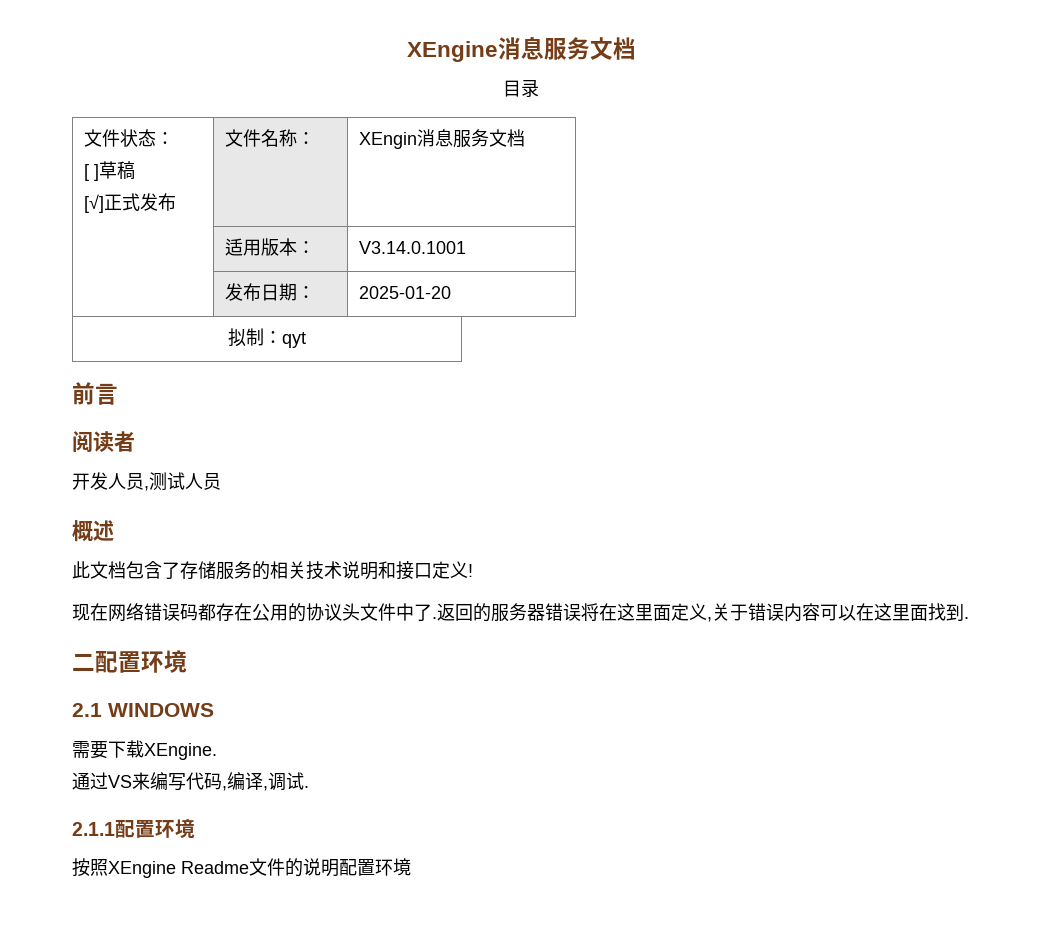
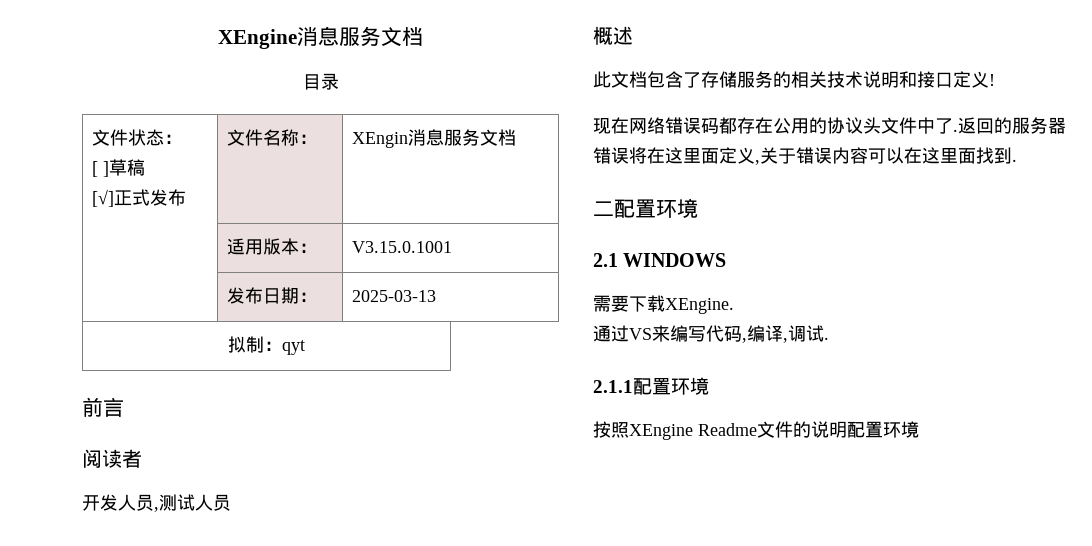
[358,241,466,254] V3.14.0.1001 -> [351,241,452,253] V3.15.0.1001
[358,286,451,299] 2025-01-20 -> [351,290,436,302] 2025-03-13

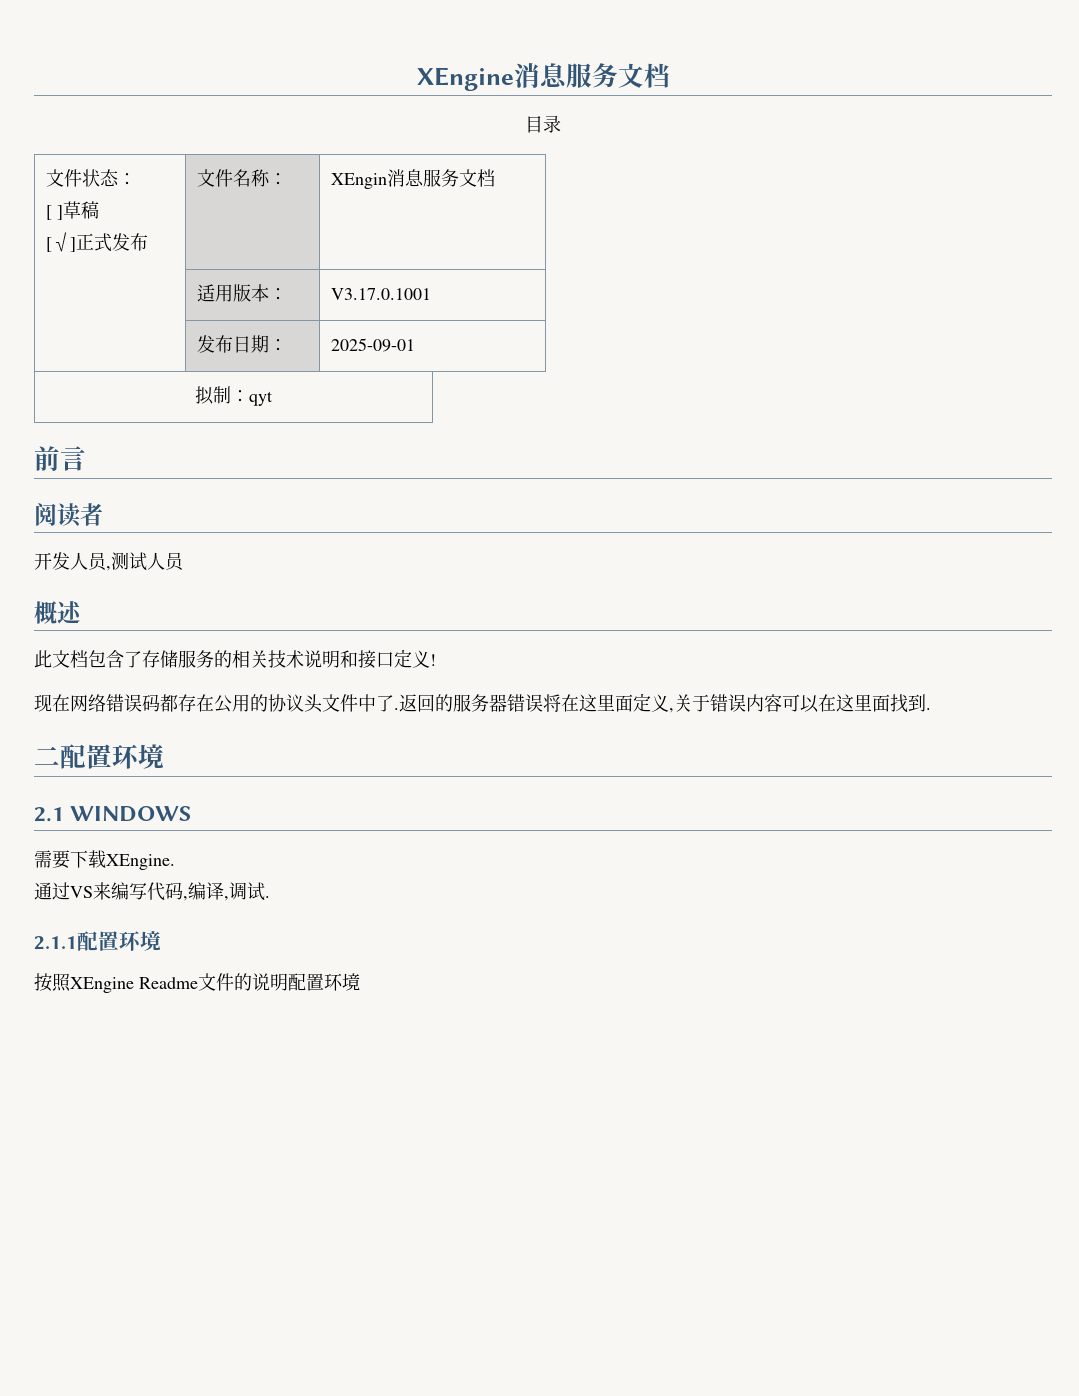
[351,241,452,253] V3.15.0.1001 -> [330,288,431,300] V3.17.0.1001
[351,290,436,302] 2025-03-13 -> [330,338,415,352] 2025-09-01

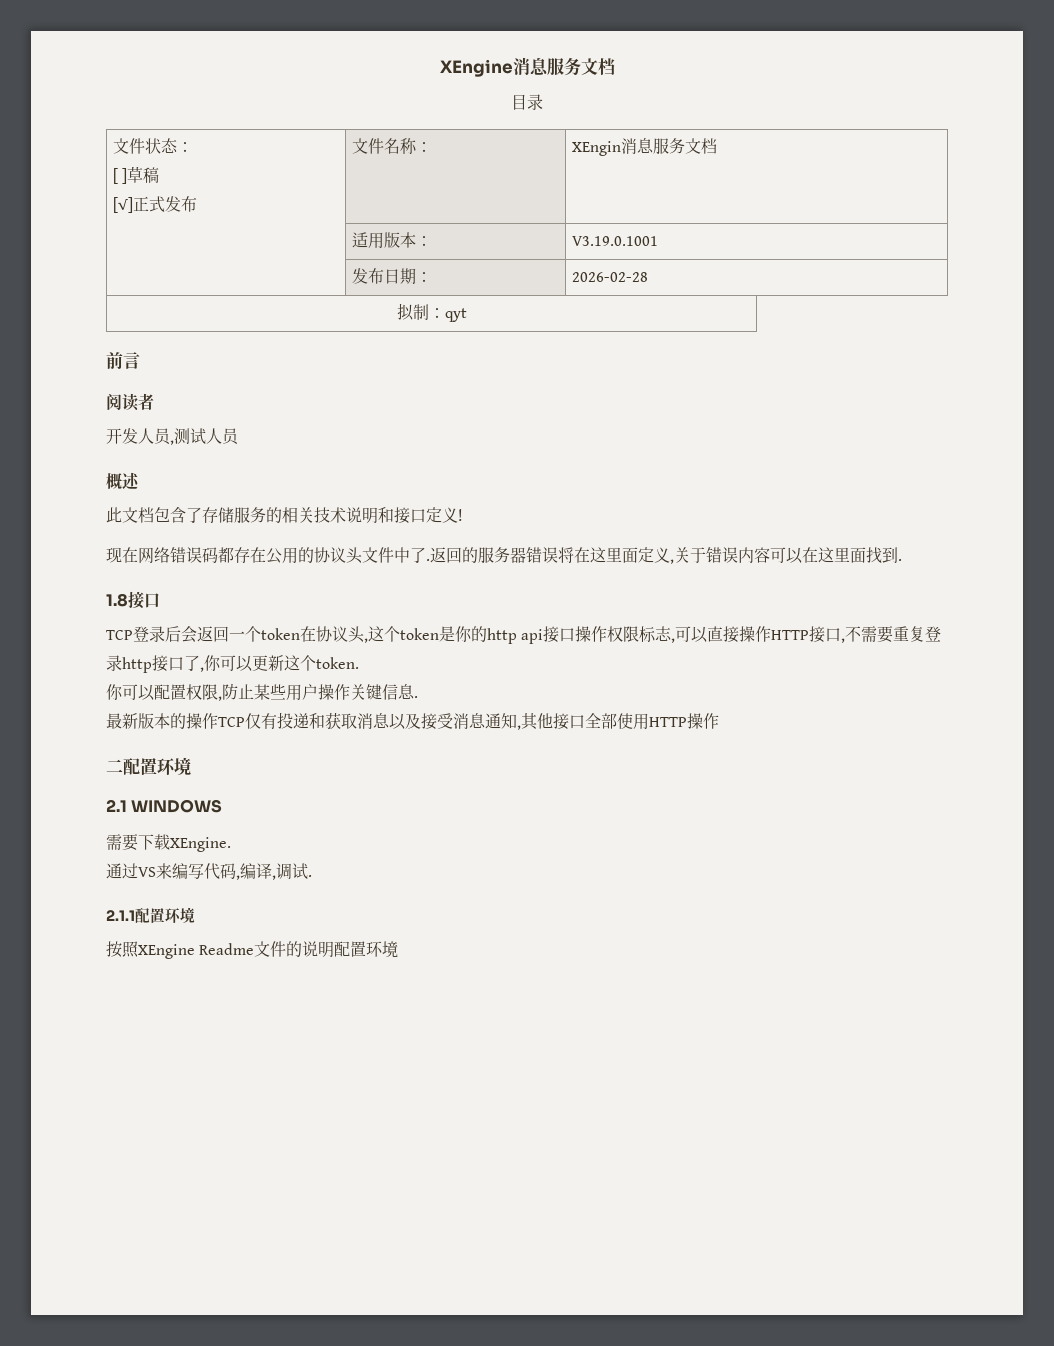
[330,288,431,300] V3.17.0.1001 -> [572,236,659,246] V3.19.0.1001
[330,338,415,352] 2025-09-01 -> [572,272,649,282] 2026-02-28
(931, 709) none -> [106,591,160,609] [106,626,942,644] [106,655,359,673] [106,683,418,701] [106,712,719,730] // 1.8接口 // TCP登录后会返回一个token在协议头,这个token是你的http api接口操作权限标志,可以直接操作HTTP接口,不需要重复登录http接口了,你可以更新这个token. // 你可以配置权限,防止某些用户操作关键信息. // 最新版本的操作TCP仅有投递和获取消息以及接受消息通知,其他接口全部使用HTTP操作

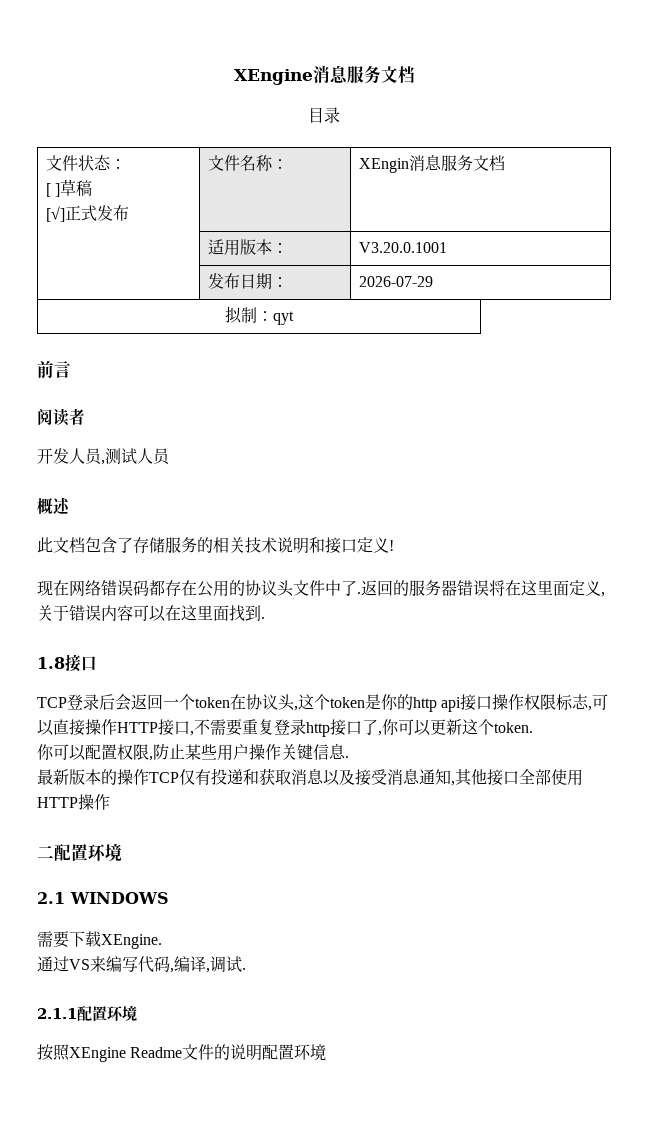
[572,236,659,246] V3.19.0.1001 -> [358,242,447,253] V3.20.0.1001
[572,272,649,282] 2026-02-28 -> [358,276,433,287] 2026-07-29

